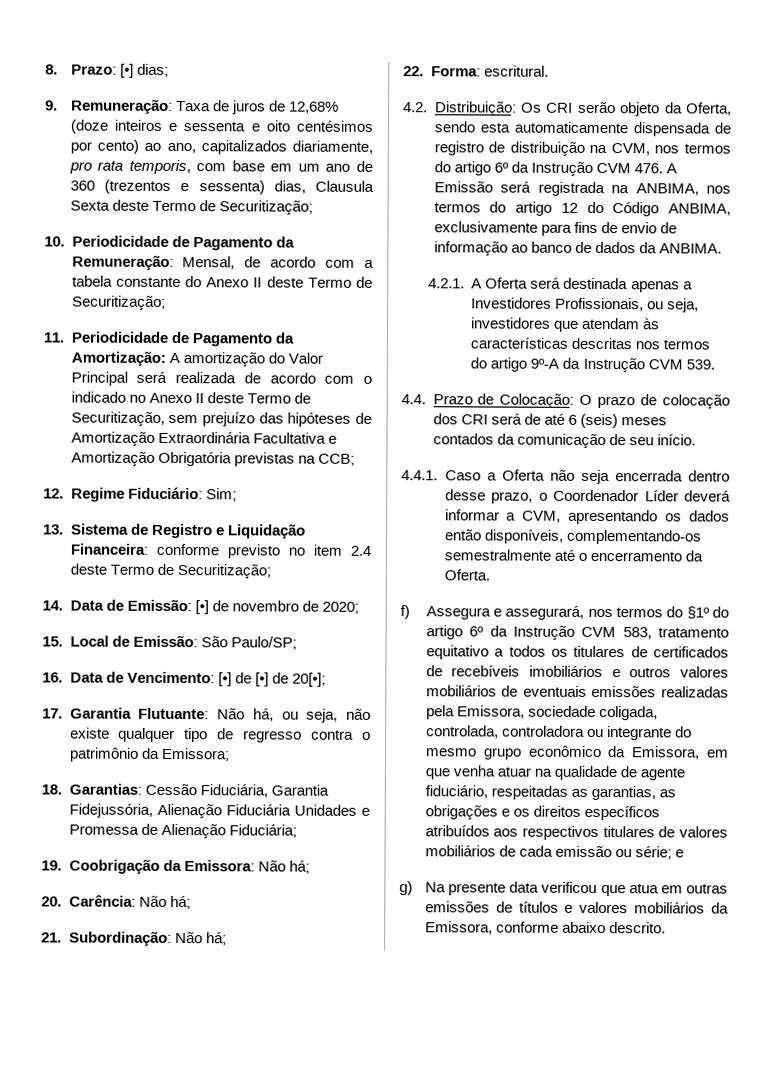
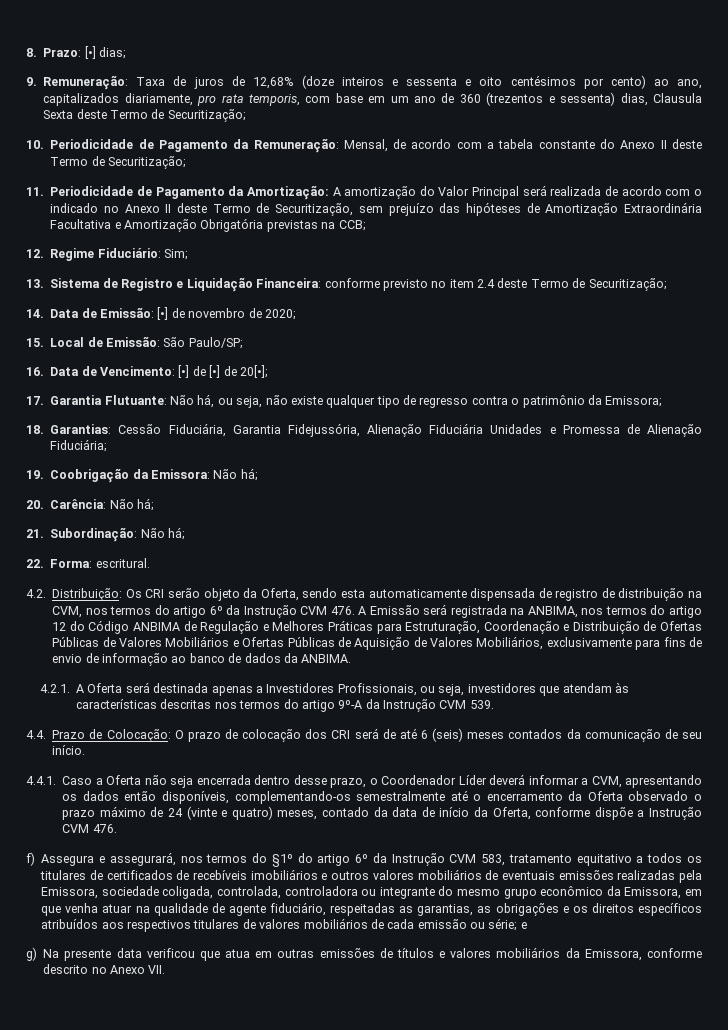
[668,203,731,216] ANBIMA, -> [133,620,703,634] [52,636,544,650] ANBIMA de Regulação e Melhores Práticas para Estruturação, Coordenação e Distribuição de Ofertas Públicas de Valores Mobiliários e Ofertas Públicas de Aquisição de Valores Mobiliários,
[443,569,490,581] Oferta. -> [587,791,702,801] [62,806,702,820] [62,824,117,833] Oferta observado o prazo máximo de 24 (vinte e quatro) meses, contado da data de início da Oferta, conforme dispõe a Instrução CVM 476.
[561,921,666,934] abaixo descrito. -> [43,964,166,974] descrito no Anexo VII.

